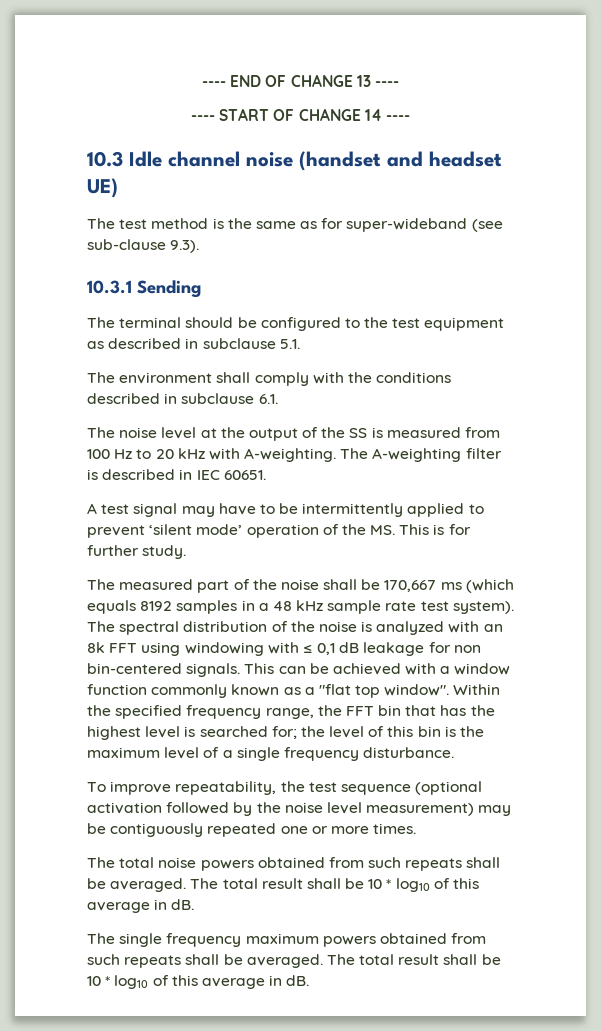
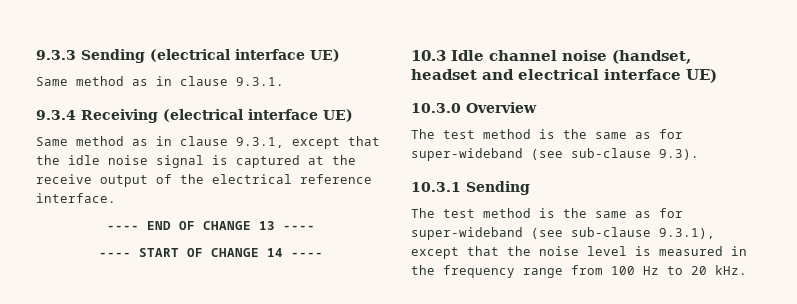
(202, 84) none -> [36,49,340,63] [36,76,284,86] [36,109,353,123] [36,136,380,149] [36,155,356,168] [36,174,372,187] [36,193,116,203] 9.3.3 Sending (electrical interface UE) // Same method as in clause 9.3.1. // 9.3.4 Receiving (electrical interface UE) // Same method as in clause 9.3.1, except that the idle noise signal is captured at the receive output of the electrical reference interface. //
[299,151,502,171] [87,178,118,198] (handset and headset UE) -> [612,50,691,64] [411,69,717,83] [411,102,537,113] (handset, headset and electrical interface UE) // 10.3.0 Overview
[119,317,505,331] [87,338,300,349] [87,372,452,386] [87,393,278,404] [87,427,461,441] terminal should be configured to the test equipment as described in subclause 5.1. // The environment shall comply with the conditions described in subclause 6.1. // The noise level at the output of the SS is measured -> [443,208,683,218] [411,227,715,240] [411,246,747,259] [411,265,563,278] test method is the same as for super-wideband (see sub-clause 9.3.1), except that the noise level is measured in the frequency range
[177,448,502,462] [87,469,266,480] [87,503,484,517] [87,524,471,538] [87,545,187,559] [87,579,514,593] [87,600,514,614] [87,621,503,635] [87,642,481,656] [87,663,511,677] [87,684,501,698] [87,705,495,719] [87,726,485,740] [87,747,455,761] [87,781,483,795] [87,802,512,816] [87,823,417,837] [87,857,501,871] [87,878,480,892] [87,899,195,913] [87,933,487,947] [87,954,501,968] [87,975,310,989] kHz with A-weighting. The A-weighting filter is described in IEC 60651. // A test signal may have to be intermittently applied to prevent ‘silent mode’ operation of the MS. This is for further study. // The measured part of the noise shall be 170,667 ms (which equals 8192 samples in a 48 kHz sample rate test system). The spectral distribution of the noise is analyzed with an 8k FFT using windowing with ≤ 0,1 dB leakage for non bin-centered signals. This can be achieved with a window function commonly known as a "flat top window". Within the specified frequency range, the FFT bin that has the highest level is searched for; the level of this bin is the maximum level of a single frequency disturbance. // To improve repeatability, the test sequence (optional activation followed by the noise level measurement) may be contiguously repeated one or more times. // The total noise powers obtained from such repeats shall be averaged. The total result shall be 10 * log10 of this average in dB. // The single frequency maximum powers obtained from such repeats shall be averaged. The total result shall be 10 * log10 of this average in dB. -> [715,265,747,275] kHz.

